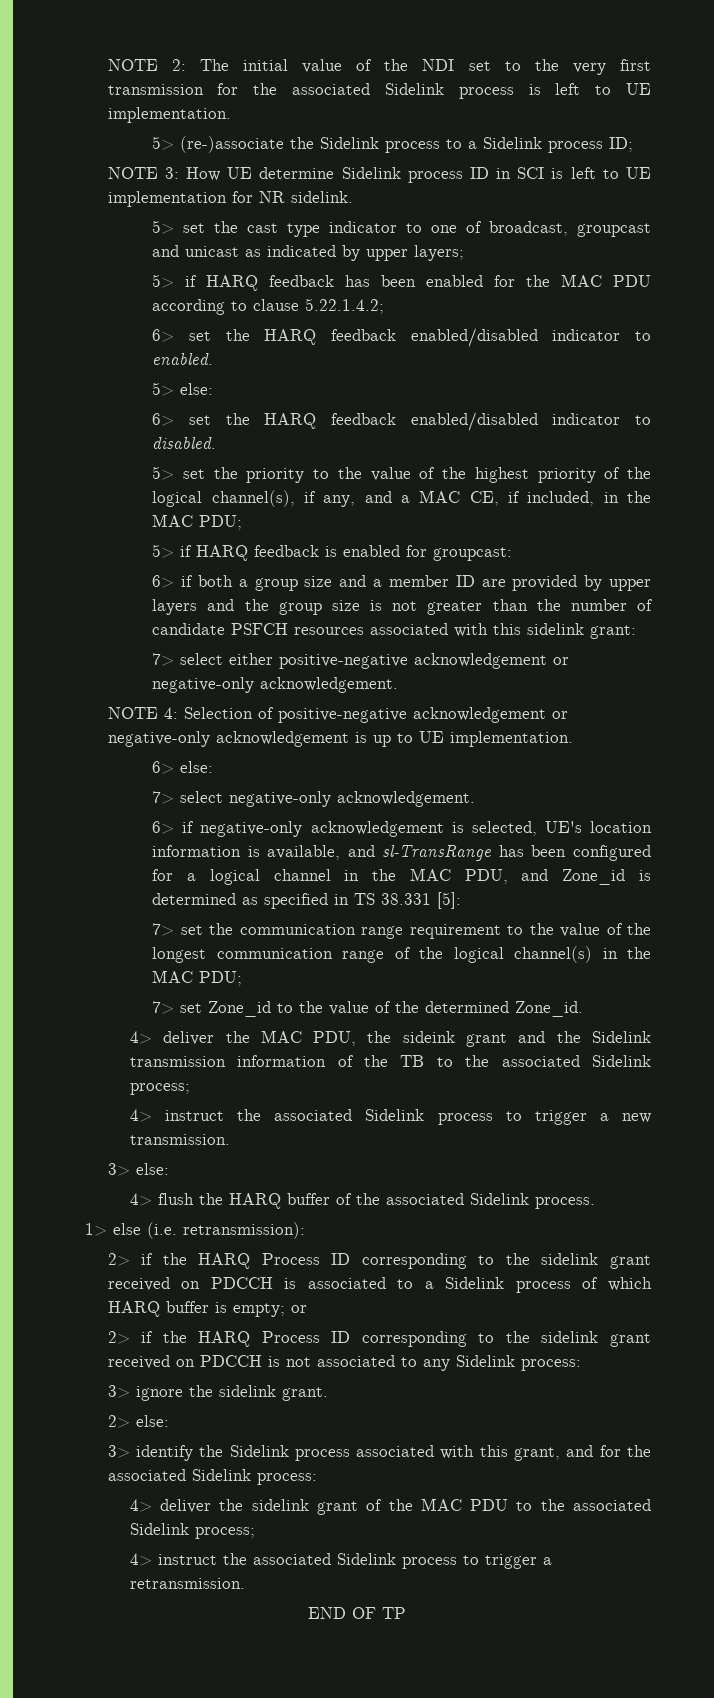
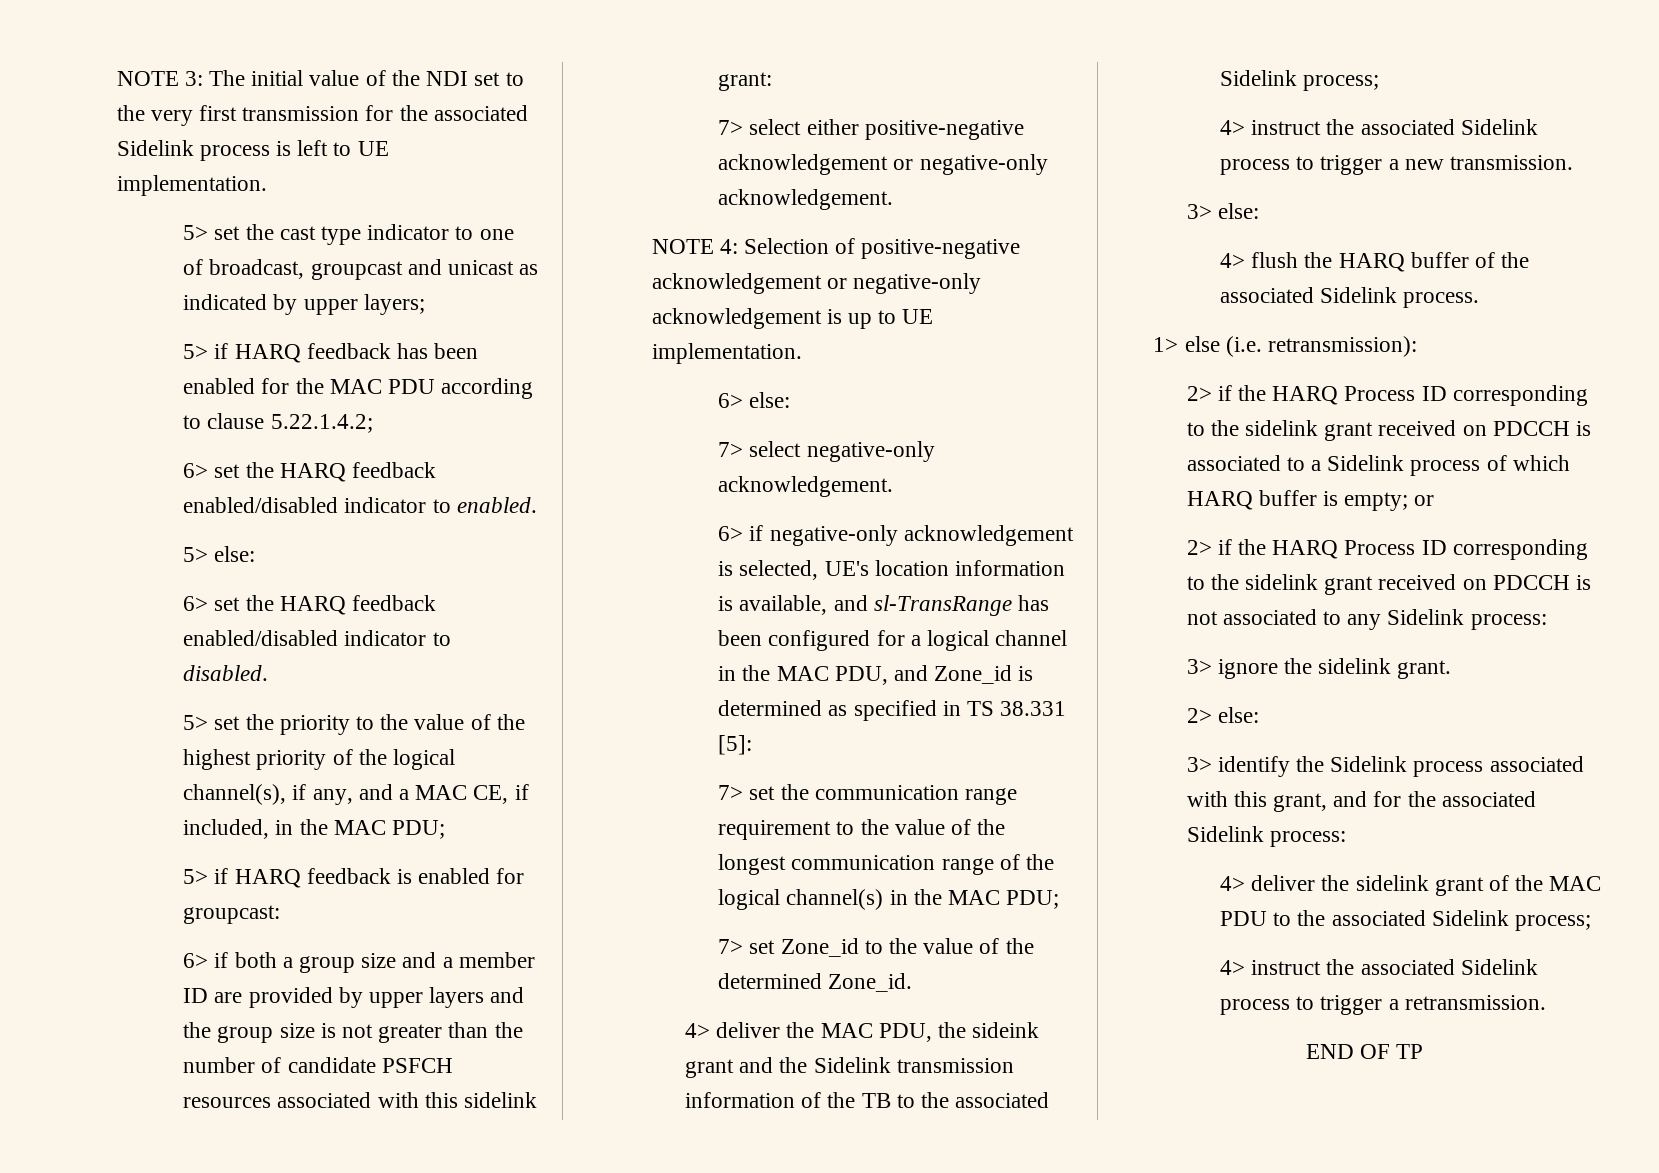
[107,59,186,71] NOTE 2: -> [116,71,203,86] NOTE 3:
[152,136,634,153] [107,167,651,183] [107,191,353,207] // 5> (re-)associate the Sidelink process to a Sidelink process ID; // NOTE 3: How UE determine Sidelink process ID in SCI is left to UE implementation for NR sidelink. -> (267, 185) none

